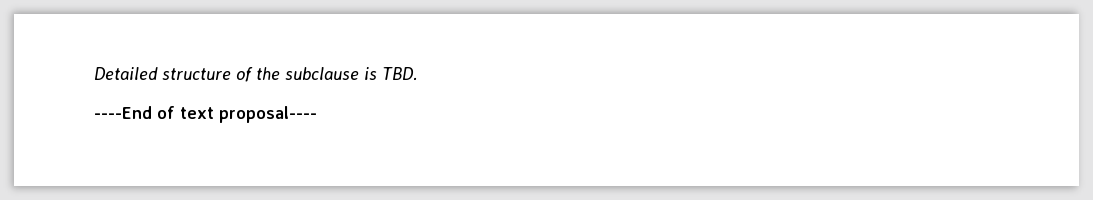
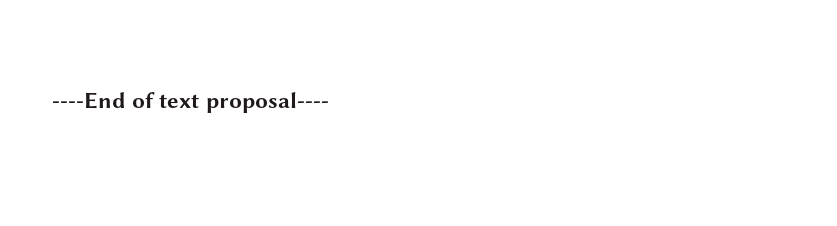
[94,67,418,82] Detailed structure of the subclause is TBD. // -> (52, 100) none

